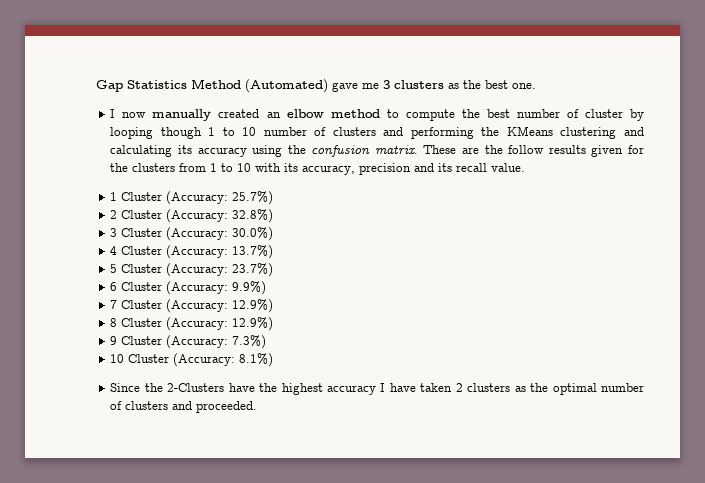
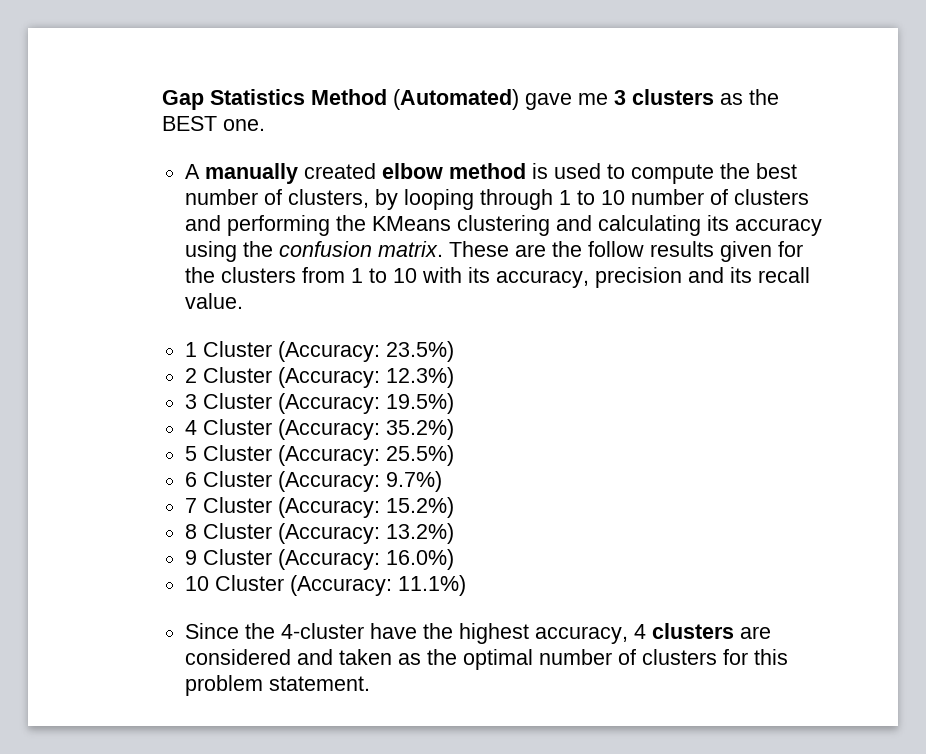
[485,80,509,89] best -> [161,116,217,131] BEST
[110,109,147,118] I now -> [185,164,201,179] A
[266,112,281,118] an -> (377, 171) none
(380, 113) none -> [532,163,602,179] is used
[584,109,623,118] cluster -> [288,189,370,208] clusters,
[160,127,202,139] though -> [480,189,554,210] through
[232,191,274,205] 25.7%) -> [386,341,455,362] 23.5%)
[232,209,274,223] 32.8%) -> [386,367,455,388] 12.3%)
[232,227,274,241] 30.0%) -> [386,393,455,414] 19.5%)
[232,245,274,259] 13.7%) -> [386,419,455,440] 35.2%)
[232,263,274,277] 23.7%) -> [386,445,455,466] 25.5%)
[232,281,267,295] 9.9%) -> [386,471,443,492] 9.7%)
[232,299,274,313] 12.9%) -> [386,497,455,518] 15.2%)
[232,317,274,331] 12.9%) -> [386,523,455,544] 13.2%)
[232,335,267,349] 7.3%) -> [386,549,455,570] 16.0%)
[239,353,274,367] 8.1%) -> [398,575,467,596] 11.1%)
[167,383,225,392] 2-Clusters -> [281,623,365,639] 4-cluster
[327,383,511,395] accuracy I have taken 2 clusters -> [535,623,772,644] [185,649,393,665] accuracy, 4 clusters are considered and taken
[172,401,258,413] and proceeded. -> [723,649,789,665] [185,675,371,696] for this problem statement.

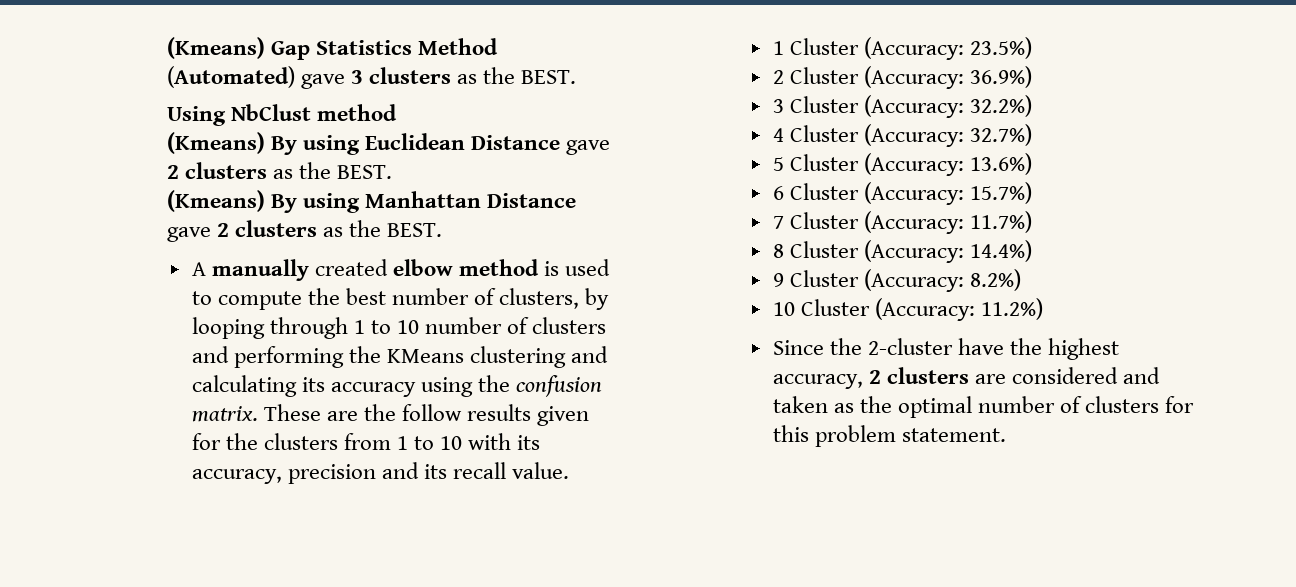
(161, 100) none -> [166,37,265,59] (Kmeans)
[577,93,608,105] me -> (346, 81) none
[161,116,265,131] BEST one. -> [521,70,577,84] [166,104,398,126] [166,132,611,155] [166,162,393,179] [166,190,577,213] [166,220,443,242] BEST. // Using NbClust method // (Kmeans) By using Euclidean Distance gave 2 clusters as the BEST. // (Kmeans) By using Manhattan Distance gave 2 clusters as the BEST.
[386,367,455,388] 12.3%) -> [969,66,1032,88] 36.9%)
[386,393,455,414] 19.5%) -> [969,95,1032,117] 32.2%)
[386,419,455,440] 35.2%) -> [969,124,1032,146] 32.7%)
[386,445,455,466] 25.5%) -> [969,153,1032,175] 13.6%)
[386,471,443,492] 9.7%) -> [969,182,1032,204] 15.7%)
[386,497,455,518] 15.2%) -> [969,211,1032,233] 11.7%)
[386,523,455,544] 13.2%) -> [969,240,1032,262] 14.4%)
[386,549,455,570] 16.0%) -> [969,269,1021,291] 8.2%)
[398,575,467,596] 11.1%) -> [980,298,1043,320] 11.2%)
[281,623,365,639] 4-cluster -> [867,338,953,355] 2-cluster
[634,624,647,639] 4 -> [868,370,881,384] 2

